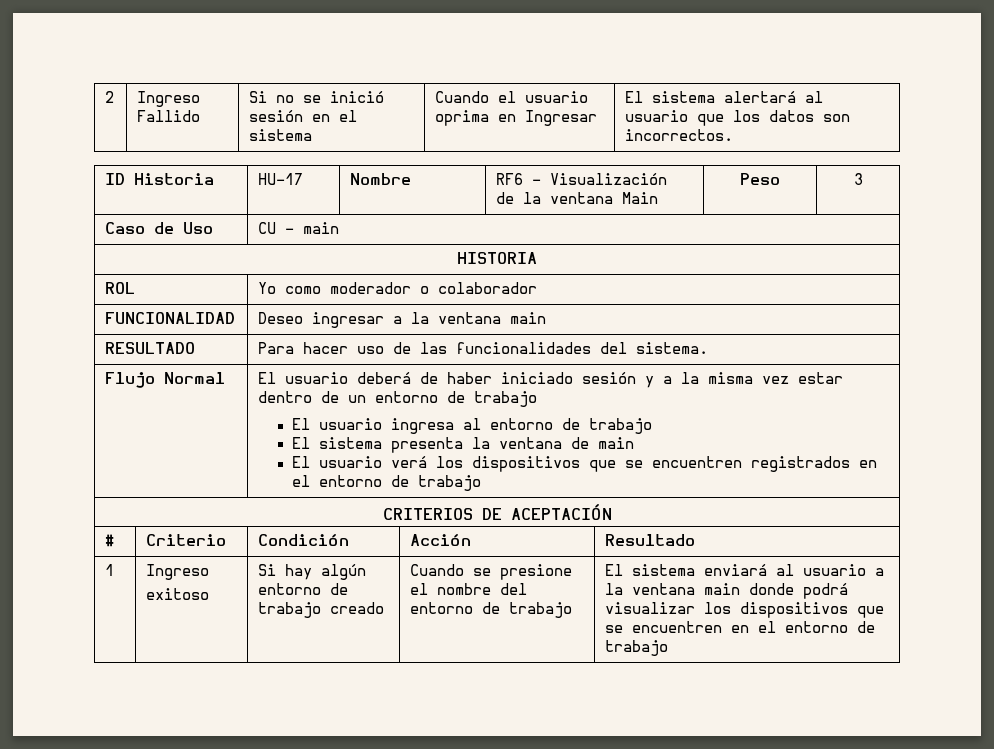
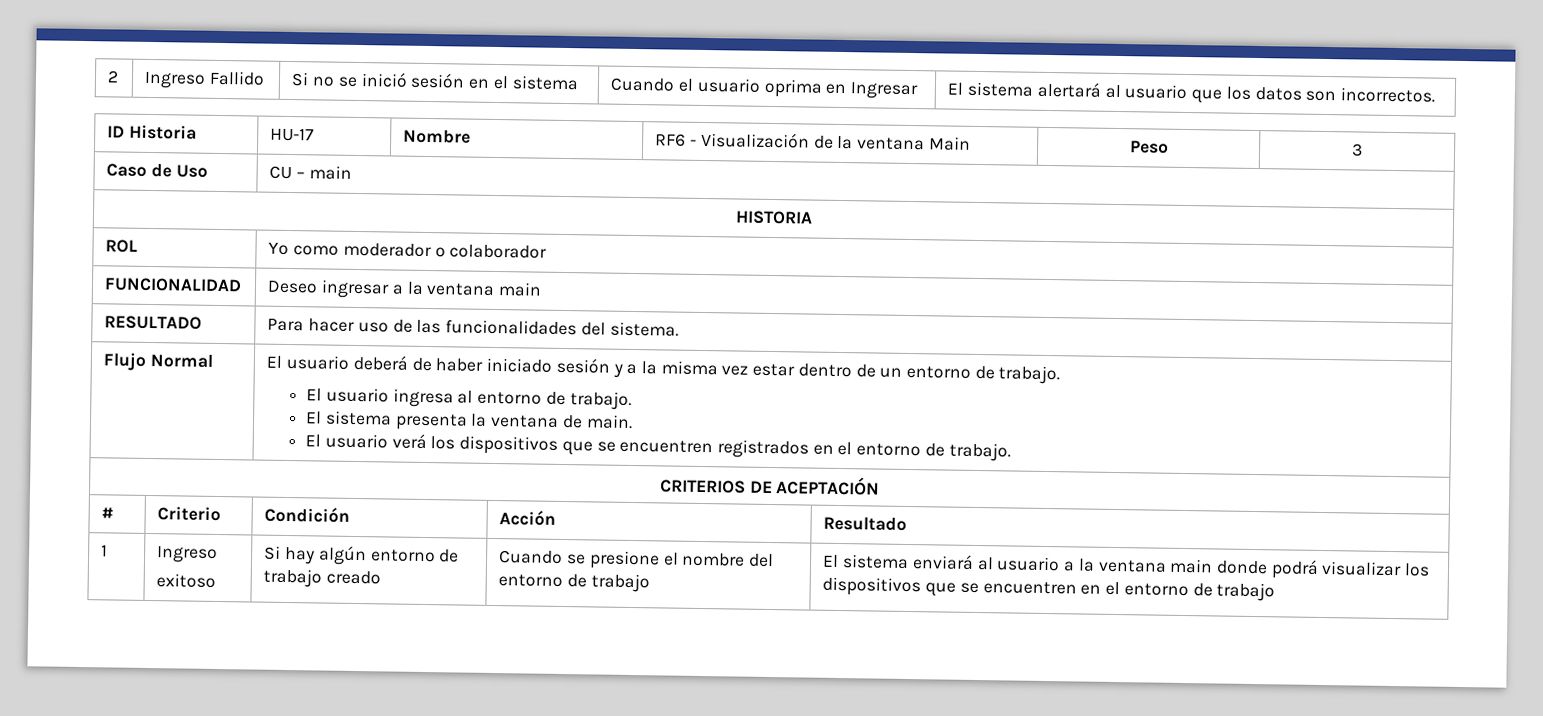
[474,391,538,407] trabajo -> [998,365,1061,385] trabajo.
[588,418,652,434] trabajo -> [569,391,632,410] trabajo.
[597,437,634,449] main -> [585,414,633,429] main.
[417,475,481,491] trabajo -> [948,442,1011,462] trabajo.

